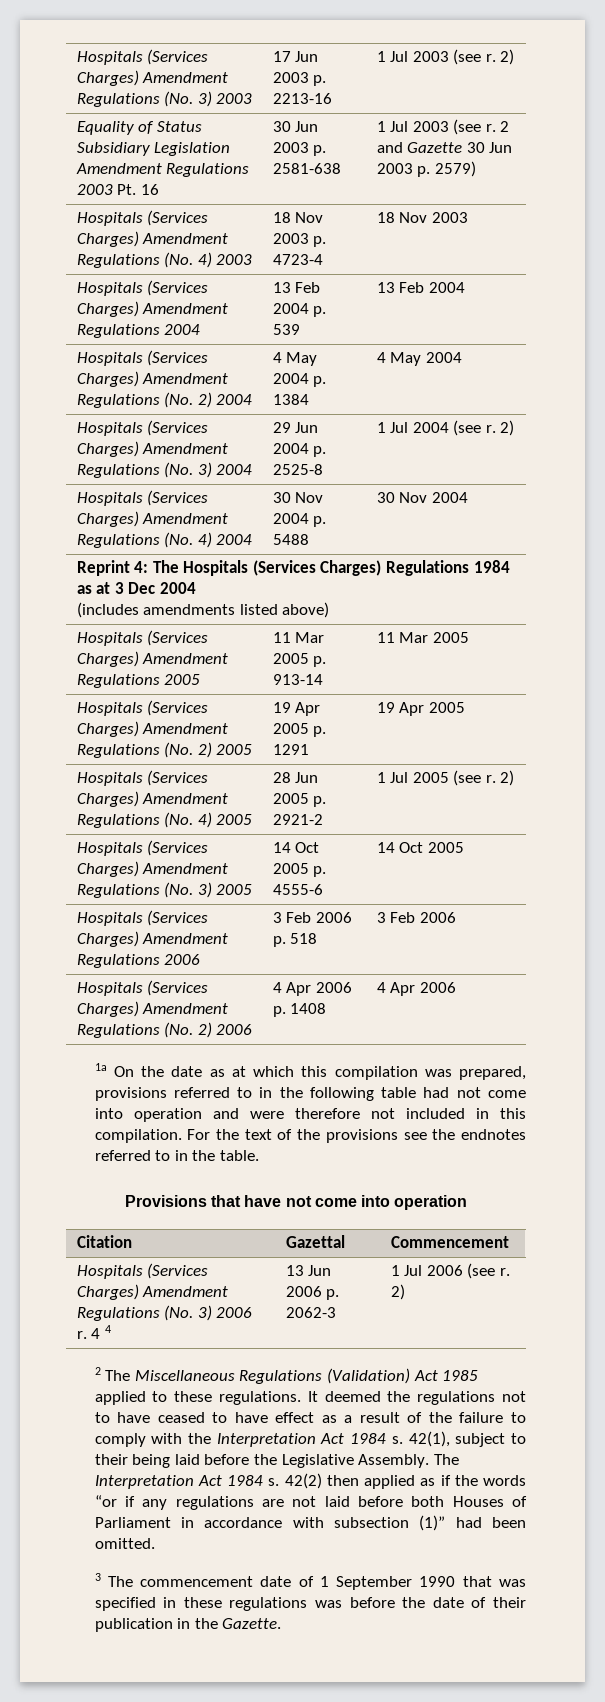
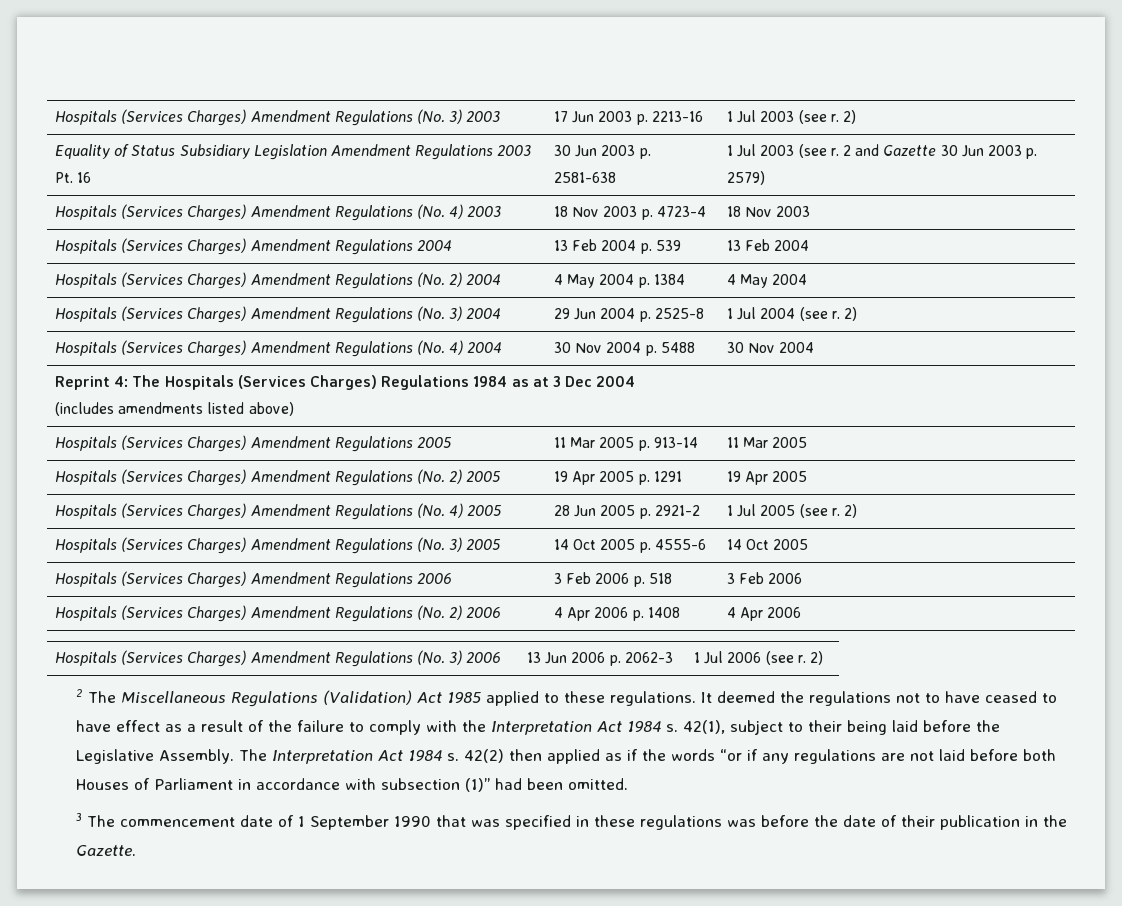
[94,1063,526,1080] [94,1087,527,1101] [94,1108,526,1122] [94,1129,526,1143] [94,1150,260,1161] [124,1195,468,1210] [76,1235,132,1248] [285,1235,345,1248] [390,1236,509,1248] // 1a On the date as at which this compilation was prepared, provisions referred to in the following table had not come into operation and were therefore not included in this compilation. For the text of the provisions see the endnotes referred to in the table. // Provisions that have not come into operation // Citation | Gazettal | Commencement -> (802, 612) none
[76,1325,111,1339] r. 4 4 -> (502, 657) none

